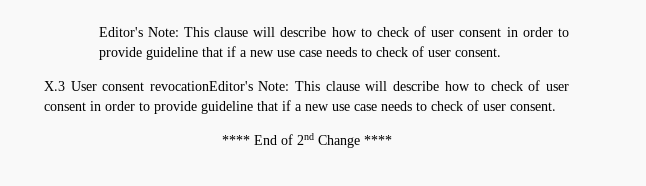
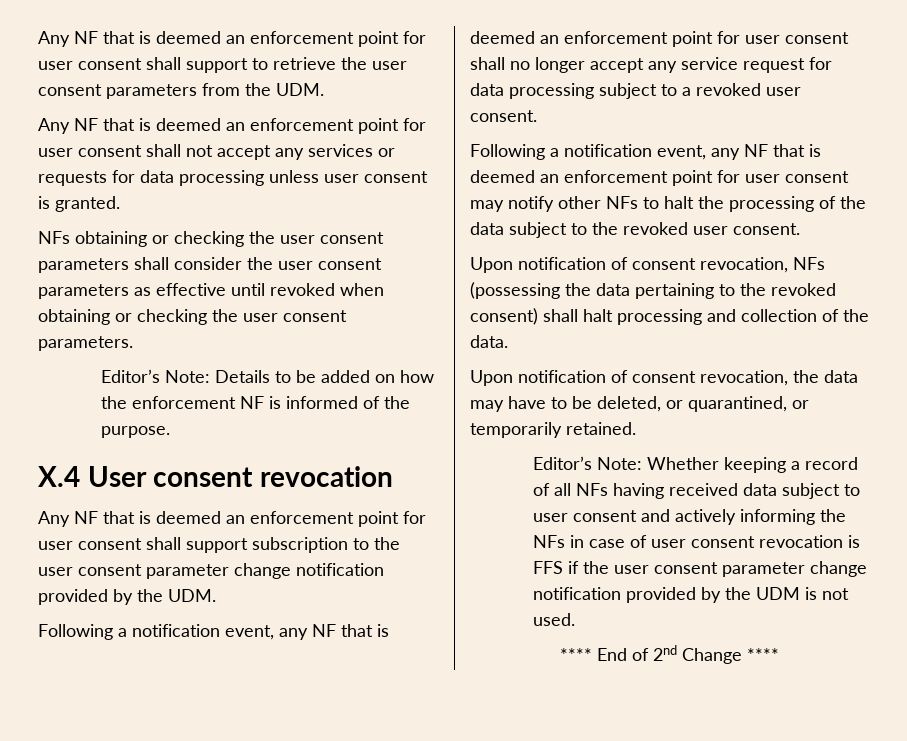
[98,26,569,37] [98,46,501,60] [44,80,570,91] [44,100,556,114] Editor's Note: This clause will describe how to check of user consent in order to provide guideline that if a new use case needs to check of user consent. // X.3 User consent revocationEditor's Note: This clause will describe how to check of user consent in order to provide guideline that if a new use case needs to check of user consent. -> [38,31,426,47] [38,57,407,73] [38,83,324,99] [38,118,426,134] [38,144,395,160] [38,170,428,186] [38,196,120,212] [38,231,384,247] [38,257,382,273] [38,283,384,299] [38,309,347,325] [38,336,133,351] [100,369,434,383] [100,396,410,409] [100,426,170,438] [38,466,393,487] [38,511,426,527] [38,537,400,553] [38,563,384,579] [38,589,216,605] [38,624,389,640] [470,31,849,47] [470,57,832,73] [470,83,801,99] [470,110,537,122] [470,144,821,160] [470,170,849,186] [470,196,866,212] [470,222,800,238] [470,257,825,273] [470,282,836,299] [470,308,869,325] [470,335,508,348] [470,370,858,386] [470,396,809,412] [470,422,636,438] [532,456,858,473] [532,483,860,499] [532,509,846,525] [532,535,860,548] [532,561,867,577] [532,587,849,603] [532,613,575,626] Any NF that is deemed an enforcement point for user consent shall support to retrieve the user consent parameters from the UDM. // Any NF that is deemed an enforcement point for user consent shall not accept any services or requests for data processing unless user consent is granted. // NFs obtaining or checking the user consent parameters shall consider the user consent parameters as effective until revoked when obtaining or checking the user consent parameters. // Editor’s Note: Details to be added on how the enforcement NF is informed of the purpose. // X.4 User consent revocation // Any NF that is deemed an enforcement point for user consent shall support subscription to the user consent parameter change notification provided by the UDM. // Following a notification event, any NF that is deemed an enforcement point for user consent shall no longer accept any service request for data processing subject to a revoked user consent. // Following a notification event, any NF that is deemed an enforcement point for user consent may notify other NFs to halt the processing of the data subject to the revoked user consent. // Upon notification of consent revocation, NFs (possessing the data pertaining to the revoked consent) shall halt processing and collection of the data. // Upon notification of consent revocation, the data may have to be deleted, or quarantined, or temporarily retained. // Editor’s Note: Whether keeping a record of all NFs having received data subject to user consent and actively informing the NFs in case of user consent revocation is FFS if the user consent parameter change notification provided by the UDM is not used.

